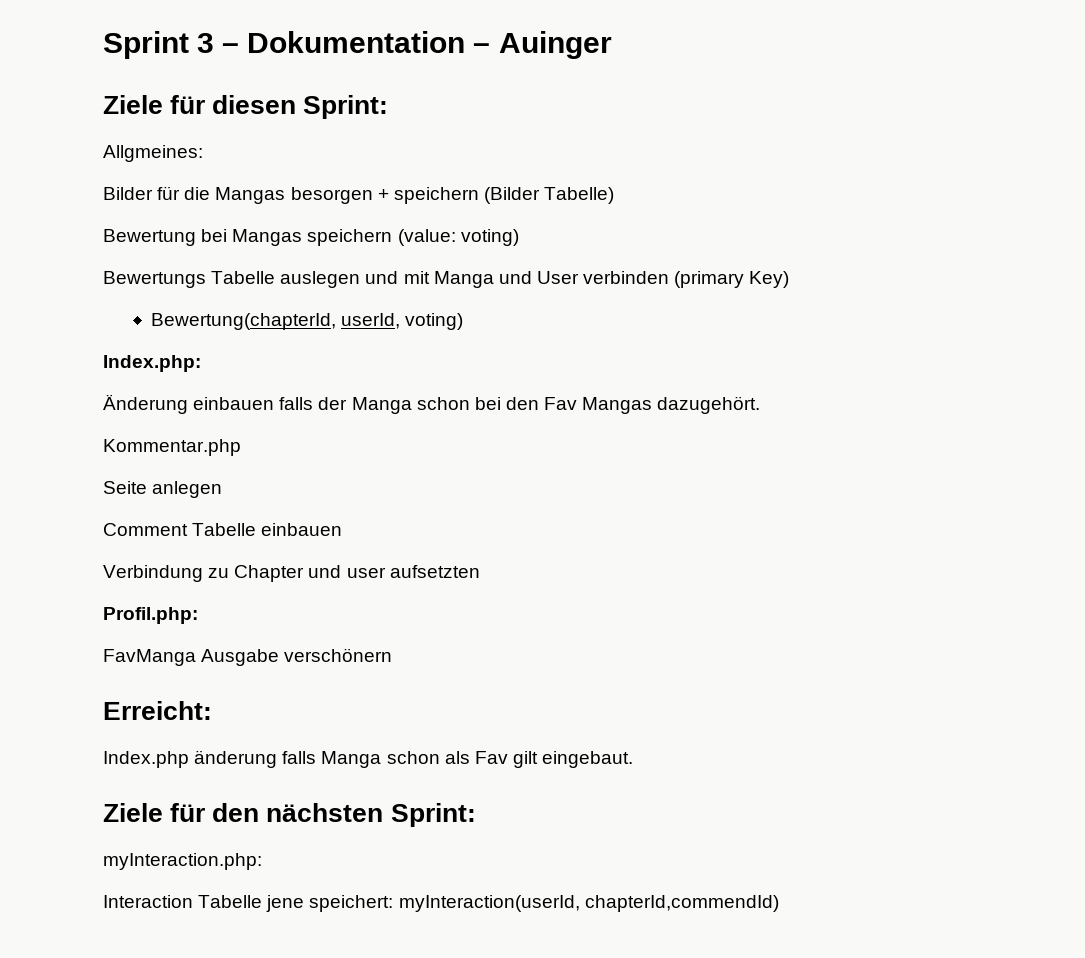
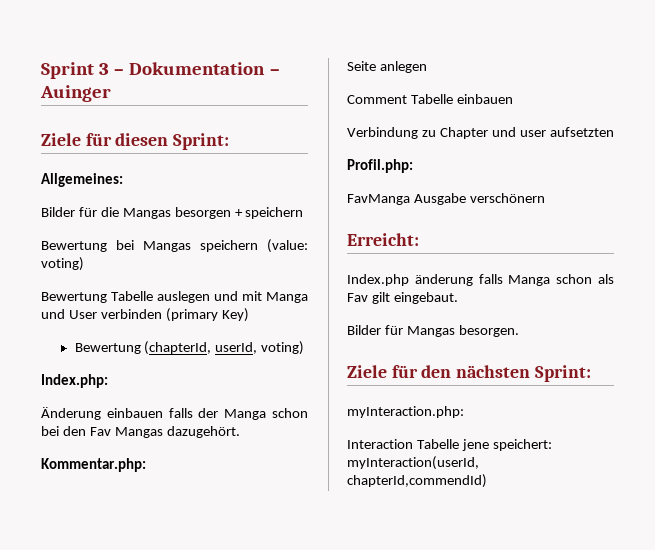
[103,145,203,162] Allgmeines: -> [41,173,123,187] Allgemeines:
[483,187,615,204] (Bilder Tabelle) -> (304, 213) none
[103,271,206,288] Bewertungs -> [41,292,107,303] Bewertung
[150,313,336,330] Bewertung(chapterId, -> [74,341,212,355] Bewertung (chapterId,
[103,439,241,456] Kommentar.php -> [41,458,146,472] Kommentar.php:
(634, 759) none -> [347,325,519,337] // Bilder für Mangas besorgen.

